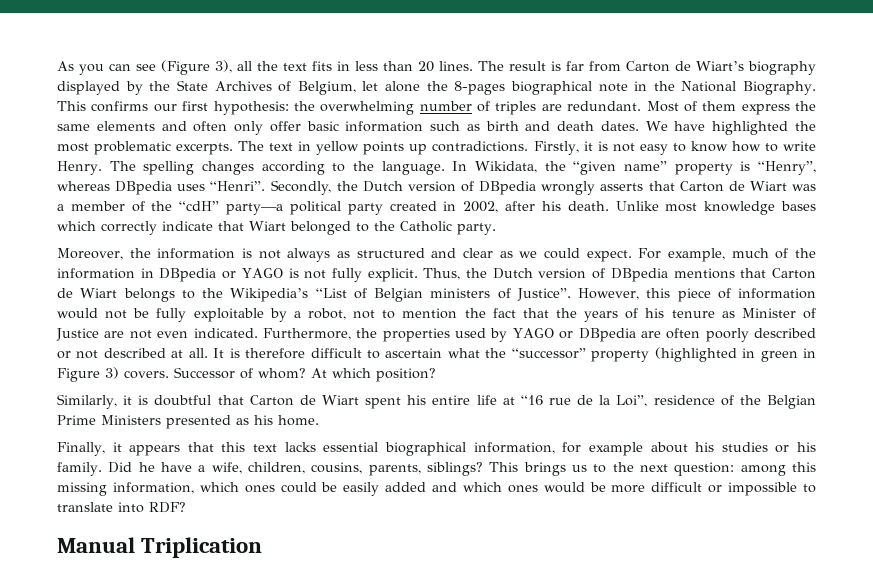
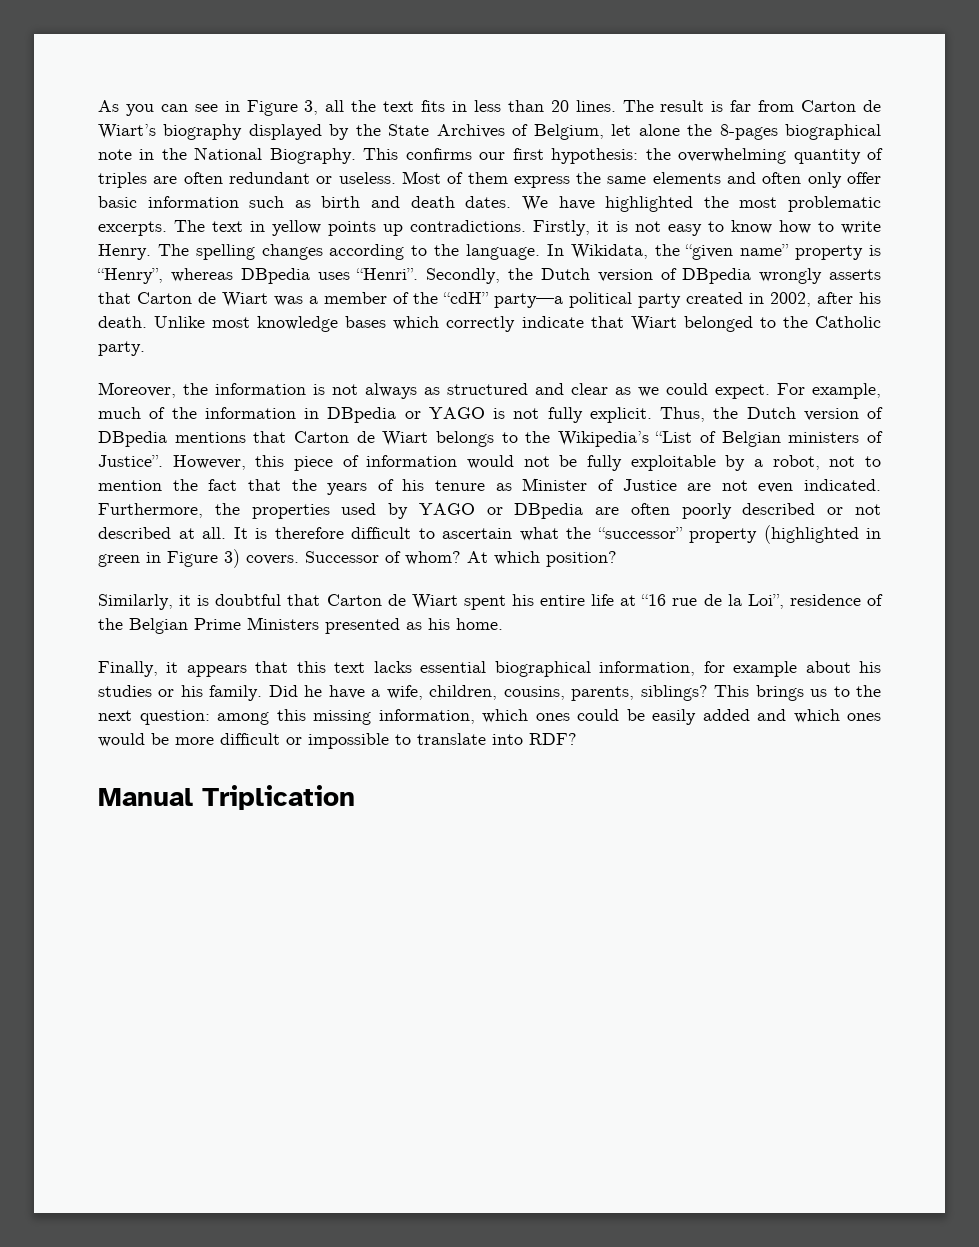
[161,60,232,75] (Figure 3), -> [224,100,319,116] in Figure 3,
[419,101,472,111] number -> [793,149,861,164] quantity
[567,101,642,111] redundant. -> [183,172,396,184] often redundant or useless.

